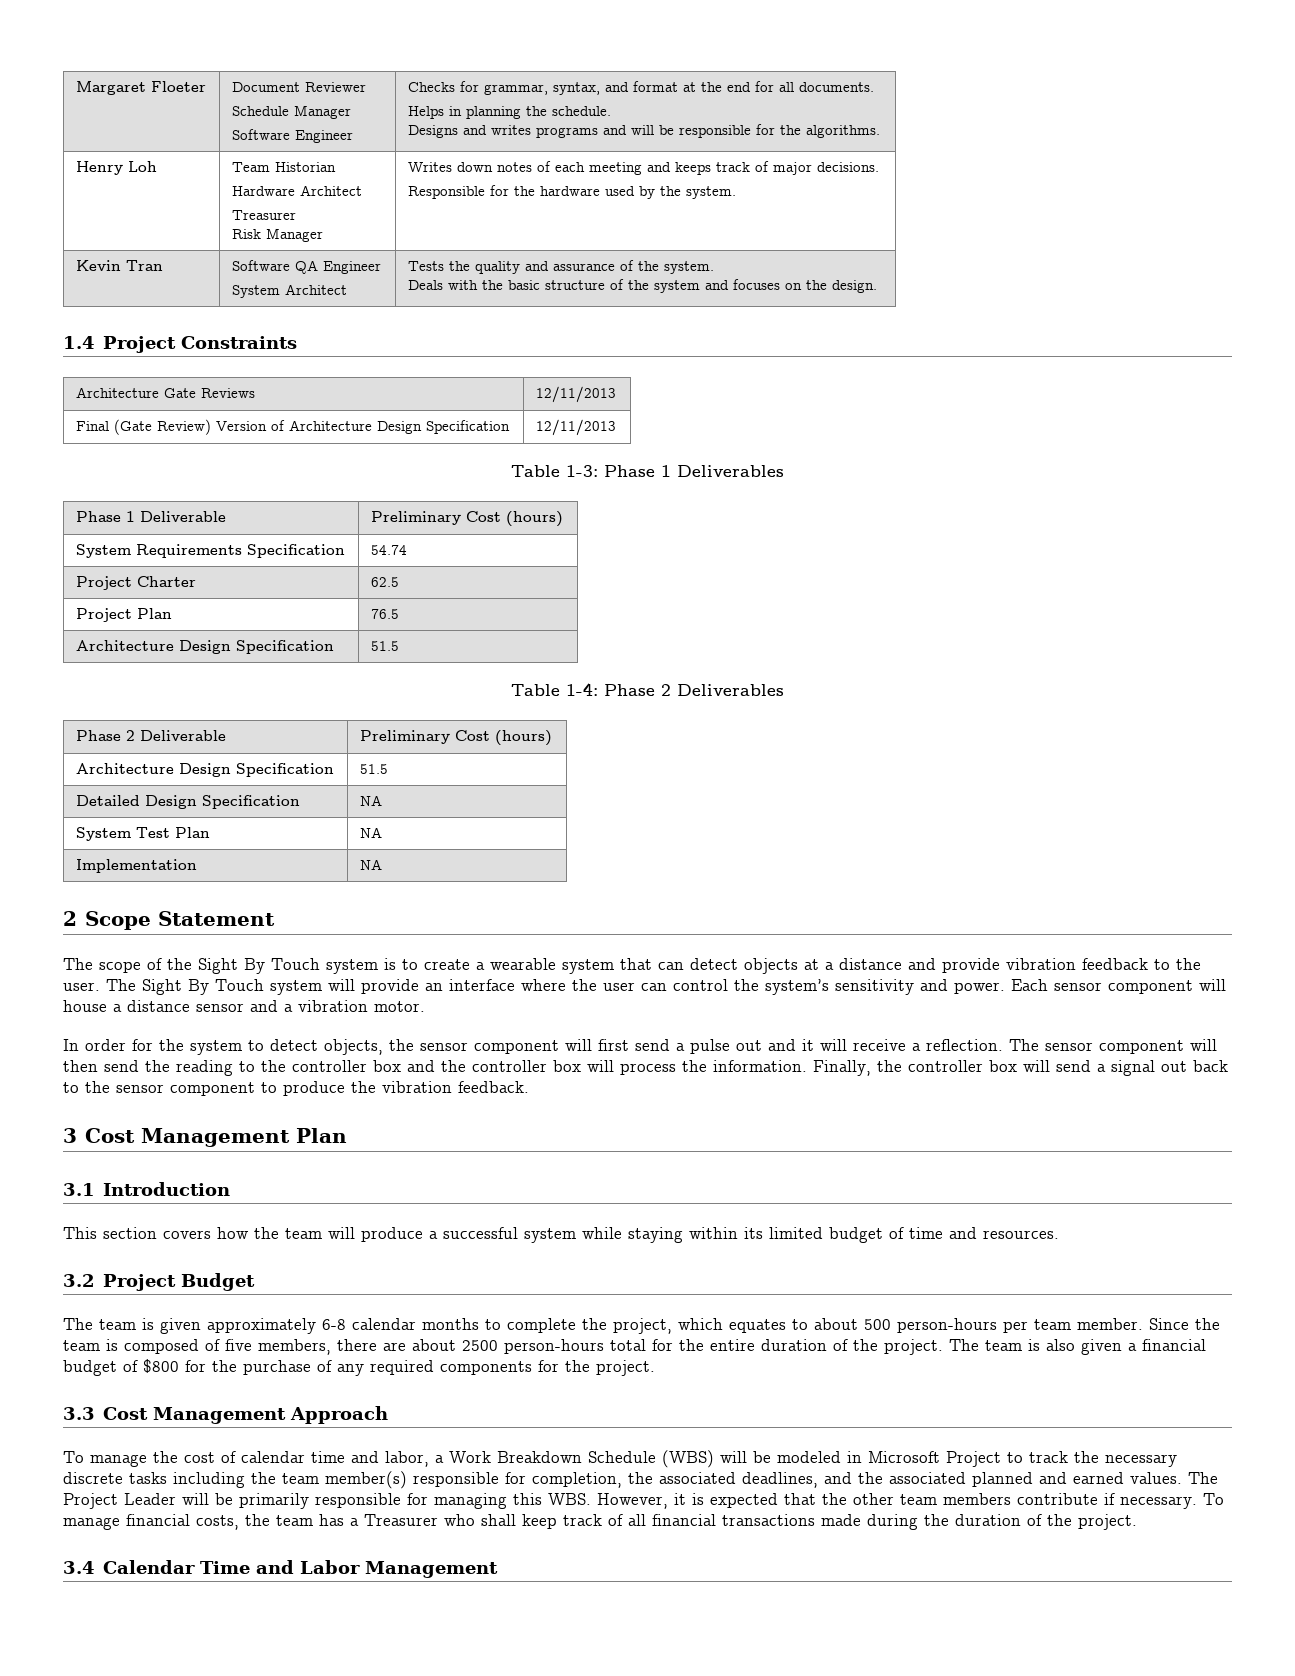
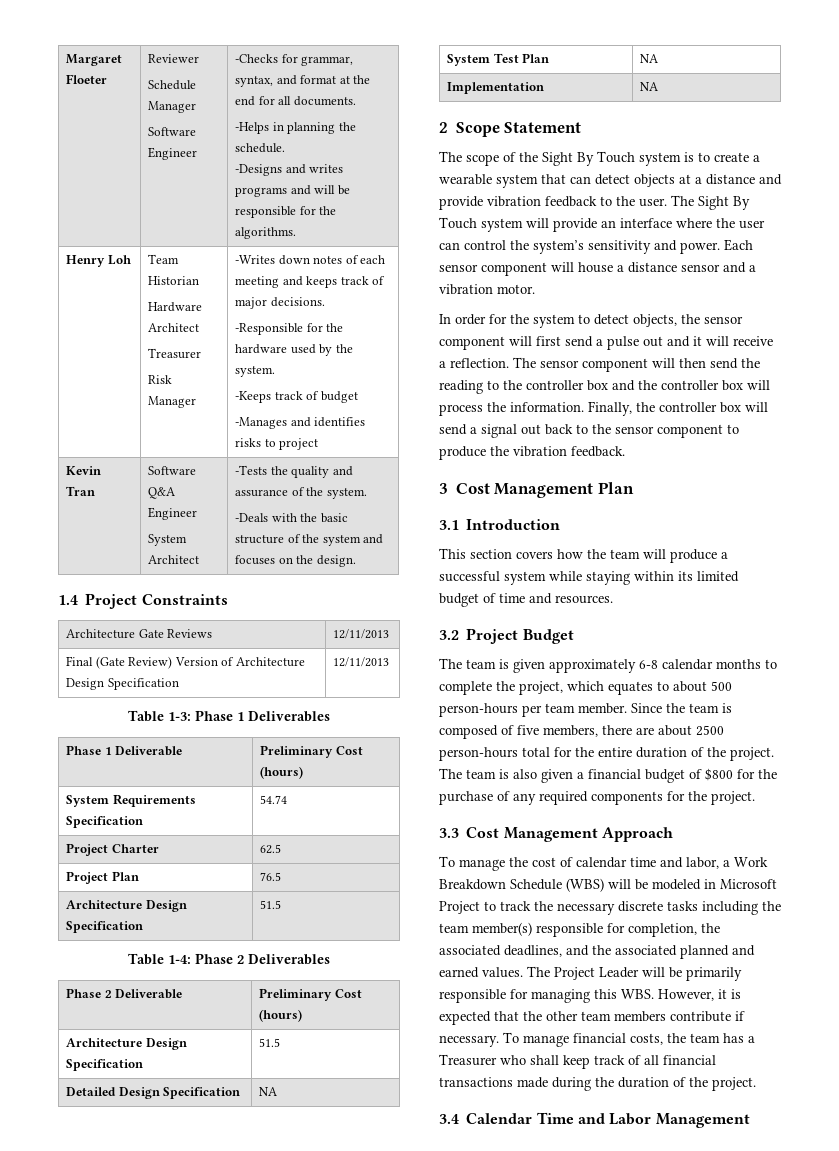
[231,82,300,92] Document -> (108, 79) none
[407,82,455,92] Checks -> [235,54,279,63] -Checks
[407,106,444,119] Helps -> [235,122,270,134] -Helps
[407,125,458,138] Designs -> [235,164,283,176] -Designs
[407,162,452,172] Writes -> [235,255,276,264] -Writes
[407,186,485,199] Responsible -> [235,323,304,335] -Responsible
(736, 192) none -> [235,391,358,403] [235,417,366,429] [235,438,319,450] // -Keeps track of budget // -Manages and identifies risks to project
[294,260,318,274] QA -> [148,487,176,499] Q&A
[407,261,444,271] Tests -> [235,465,268,475] -Tests
[407,280,443,290] Deals -> [235,513,269,522] -Deals

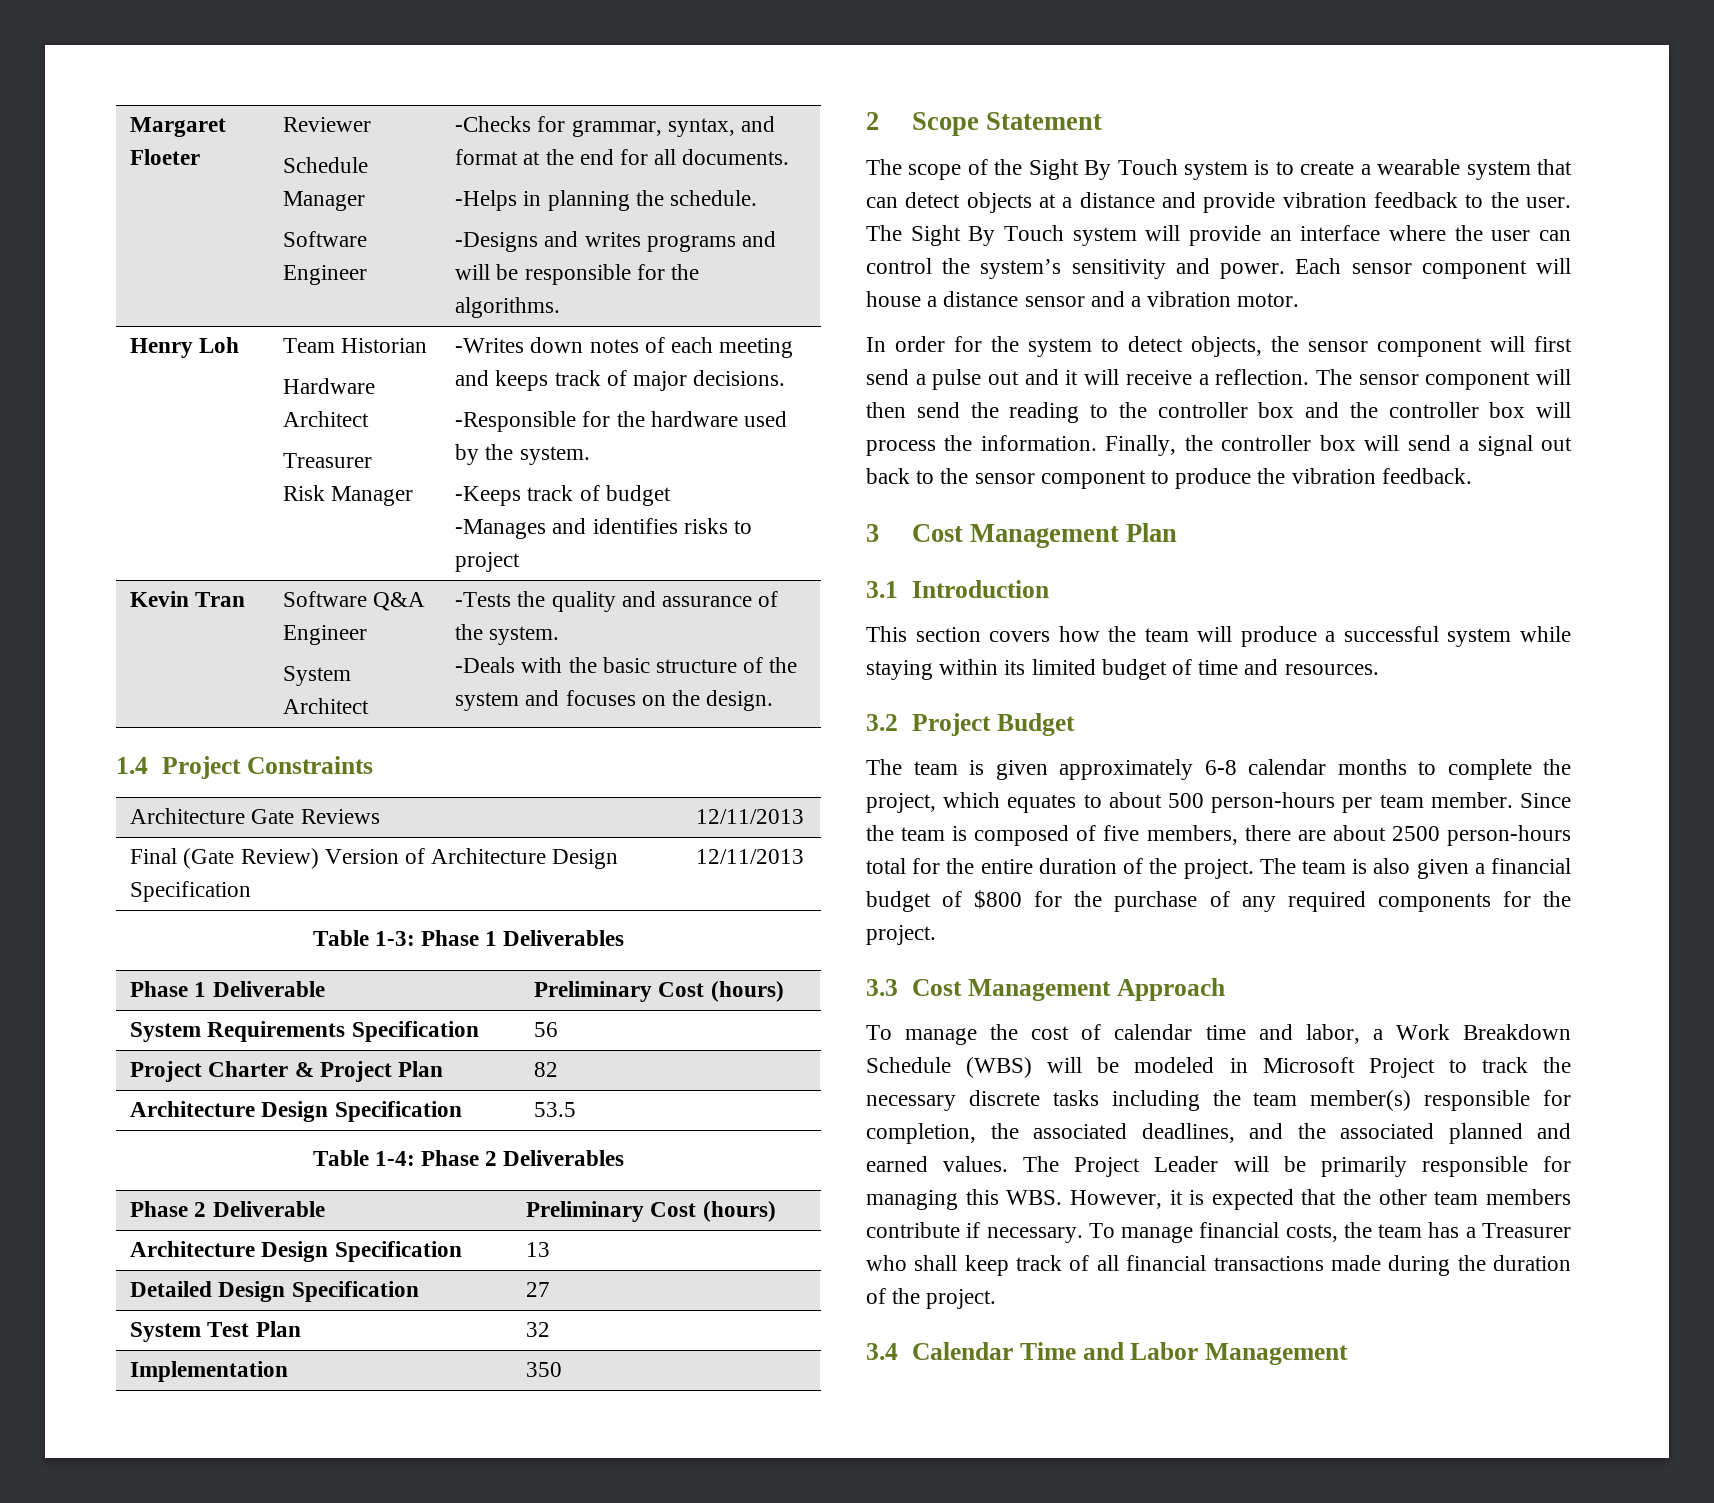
[260,795,288,804] 54.74 -> [534,1022,559,1037] 56
[260,844,282,854] | 62.5 // -> [294,1062,314,1077] &
[260,872,282,881] [66,900,187,912] [66,921,144,933] [260,900,282,909] 76.5 // Architecture Design Specification | 51.5 -> [534,1062,559,1077] [130,1101,462,1122] [534,1102,577,1117] 82 // Architecture Design Specification | 53.5
[259,1038,281,1047] 51.5 -> [526,1242,551,1257] 13
[259,1087,278,1096] NA -> [526,1282,551,1297] 27
[640,54,659,63] NA -> [526,1322,551,1337] 32
[640,82,659,91] NA -> [526,1362,563,1377] 350

